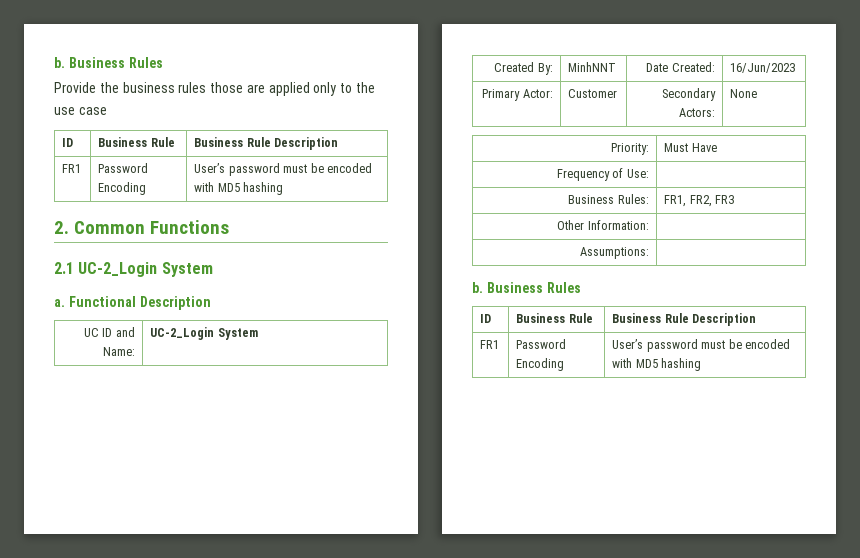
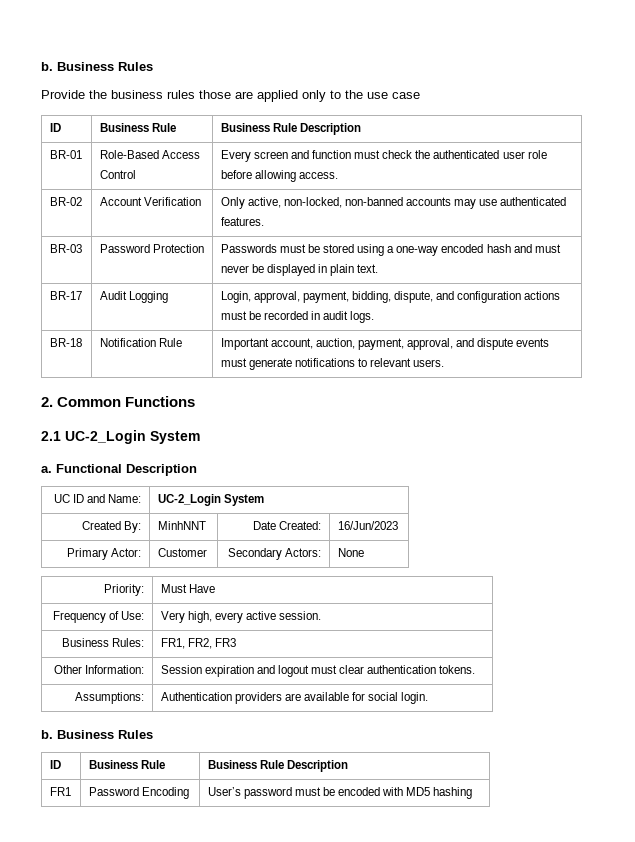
[62,164,82,173] [98,163,149,173] [98,182,147,195] [194,163,372,176] [194,182,284,195] FR1 | Password Encoding | User’s password must be encoded with MD5 hashing -> [49,150,82,159] [99,150,200,159] [99,170,136,179] [220,150,547,162] [220,170,338,182] [49,197,82,206] [99,197,201,206] [220,197,567,209] [220,217,264,226] [49,244,82,253] [99,244,204,253] [220,244,561,256] [220,264,379,276] [49,291,82,300] [99,291,168,303] [220,291,561,303] [220,311,375,323] [49,338,82,347] [99,338,182,347] [220,338,550,350] [220,358,445,370] BR-01 | Role-Based Access Control | Every screen and function must check the authenticated user role before allowing access. // BR-02 | Account Verification | Only active, non-locked, non-banned accounts may use authenticated features. // BR-03 | Password Protection | Passwords must be stored using a one-way encoded hash and must never be displayed in plain text. // BR-17 | Audit Logging | Login, approval, payment, bidding, dispute, and configuration actions must be recorded in audit logs. // BR-18 | Notification Rule | Important account, auction, payment, approval, and dispute events must generate notifications to relevant users.
(649, 173) none -> [160,611,322,623] Very high, every active session.
[579,247,649,259] // Assumptions: | -> [160,665,476,677] [75,692,145,704] [160,692,429,704] Session expiration and logout must clear authentication tokens. // Assumptions: | Authentication providers are available for social login.

